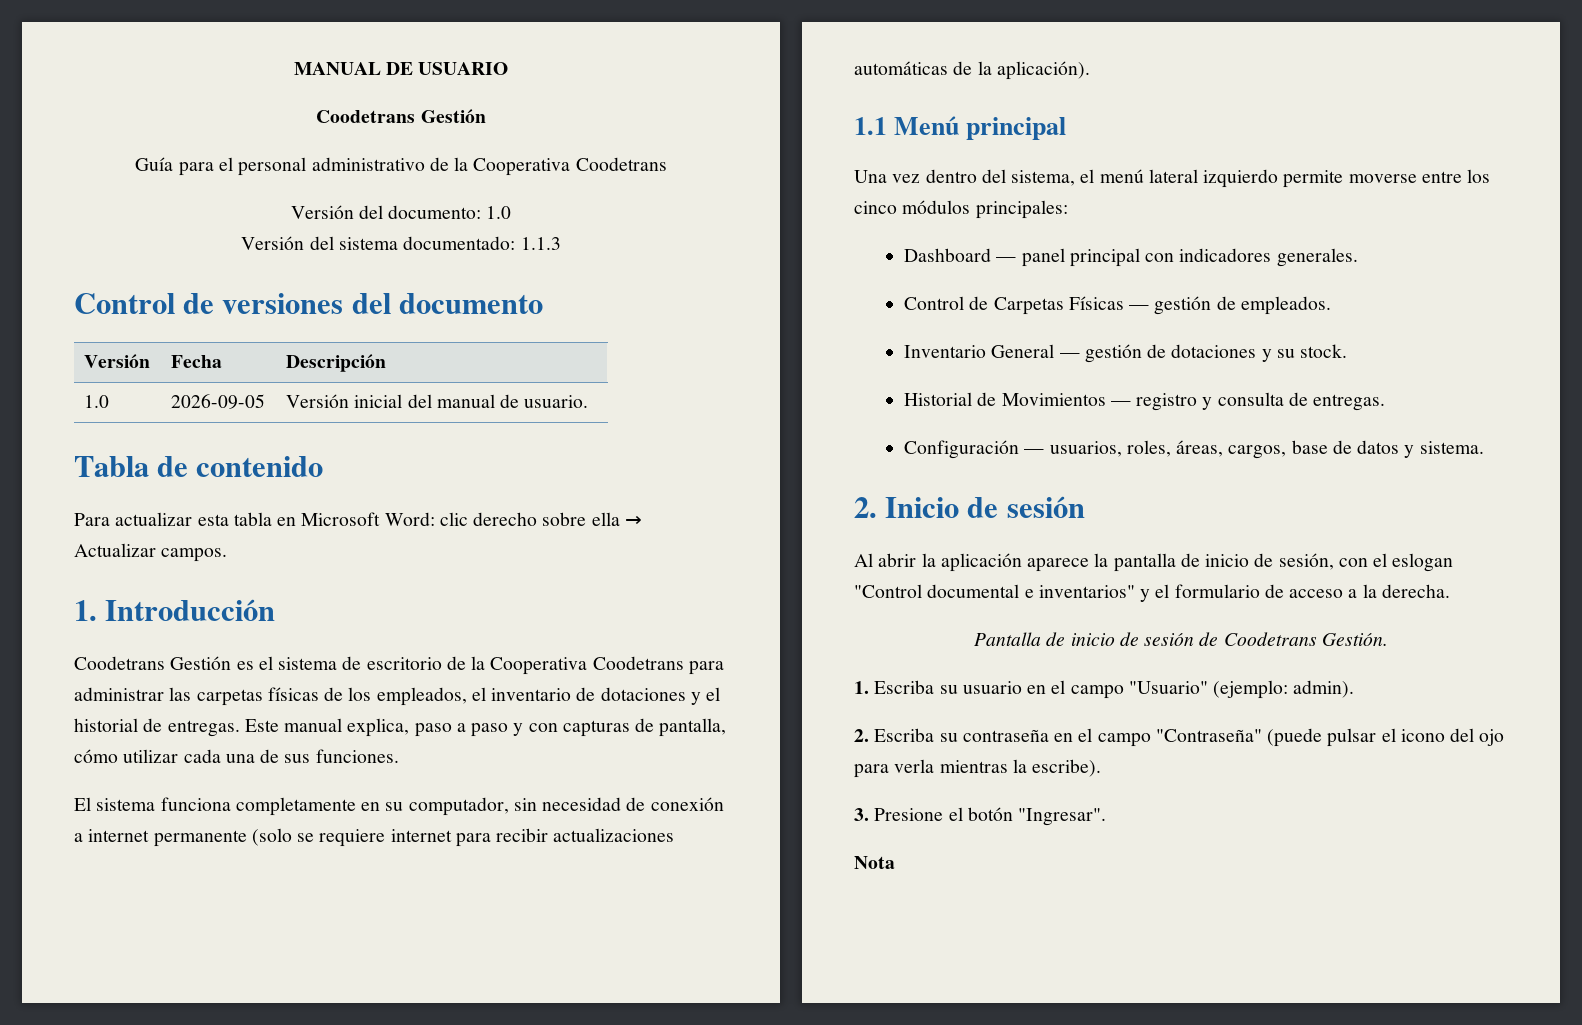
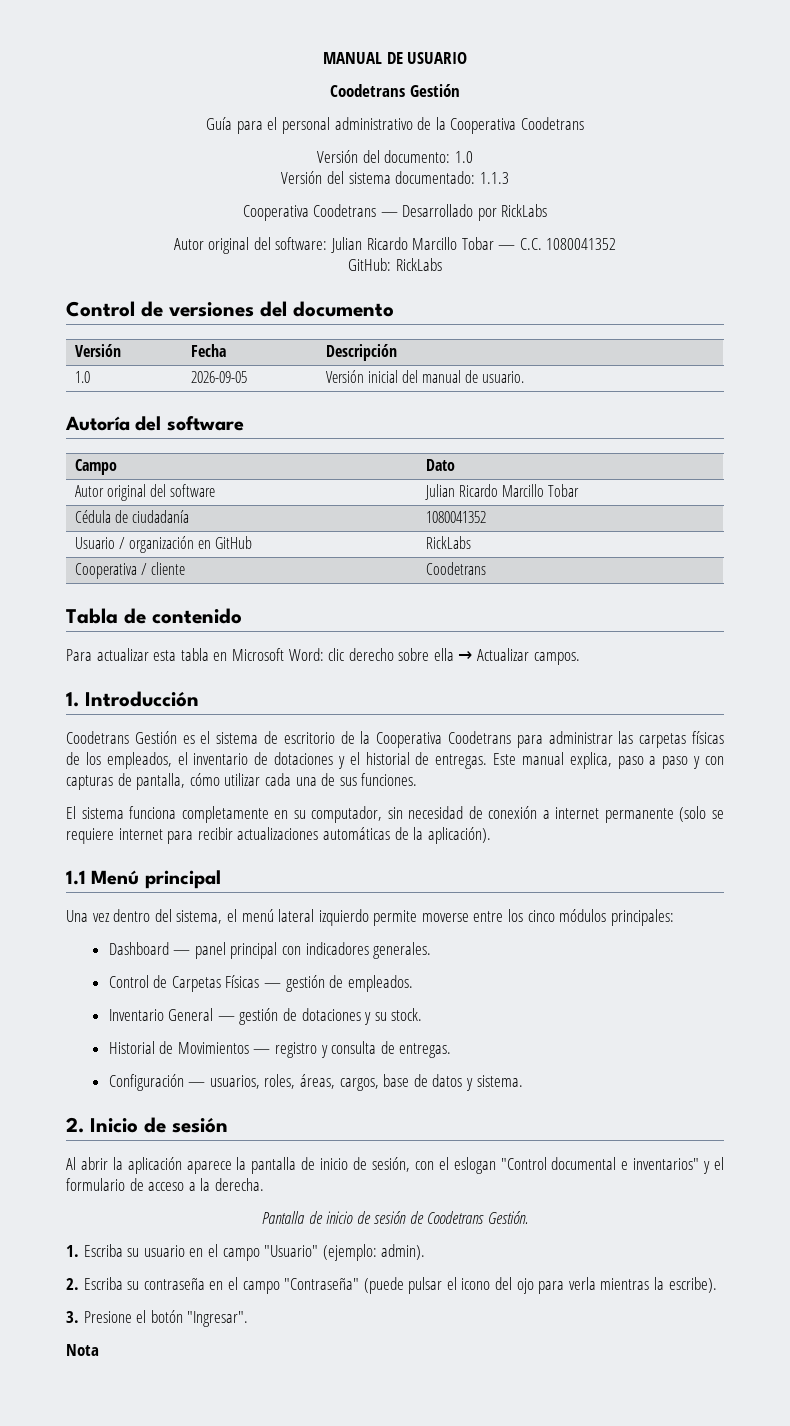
(561, 243) none -> [242,204,548,221] [173,237,617,254] [348,258,442,271] // Cooperativa Coodetrans — Desarrollado por RickLabs // Autor original del software: Julian Ricardo Marcillo Tobar — C.C. 1080041352 // GitHub: RickLabs
(589, 401) none -> [65,416,244,431] [74,459,117,475] [425,459,455,471] [74,484,216,501] [424,484,580,500] [74,510,189,523] [425,511,486,523] [74,536,253,553] [425,536,471,549] [74,562,185,579] [425,562,486,575] // Autoría del software // Campo | Dato // Autor original del software | Julian Ricardo Marcillo Tobar // Cédula de ciudadanía | 1080041352 // Usuario / organización en GitHub | RickLabs // Cooperativa / cliente | Coodetrans

